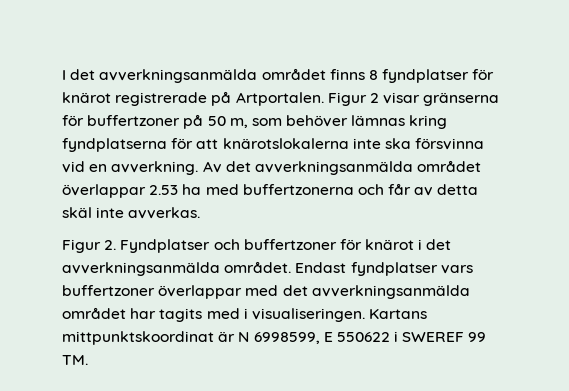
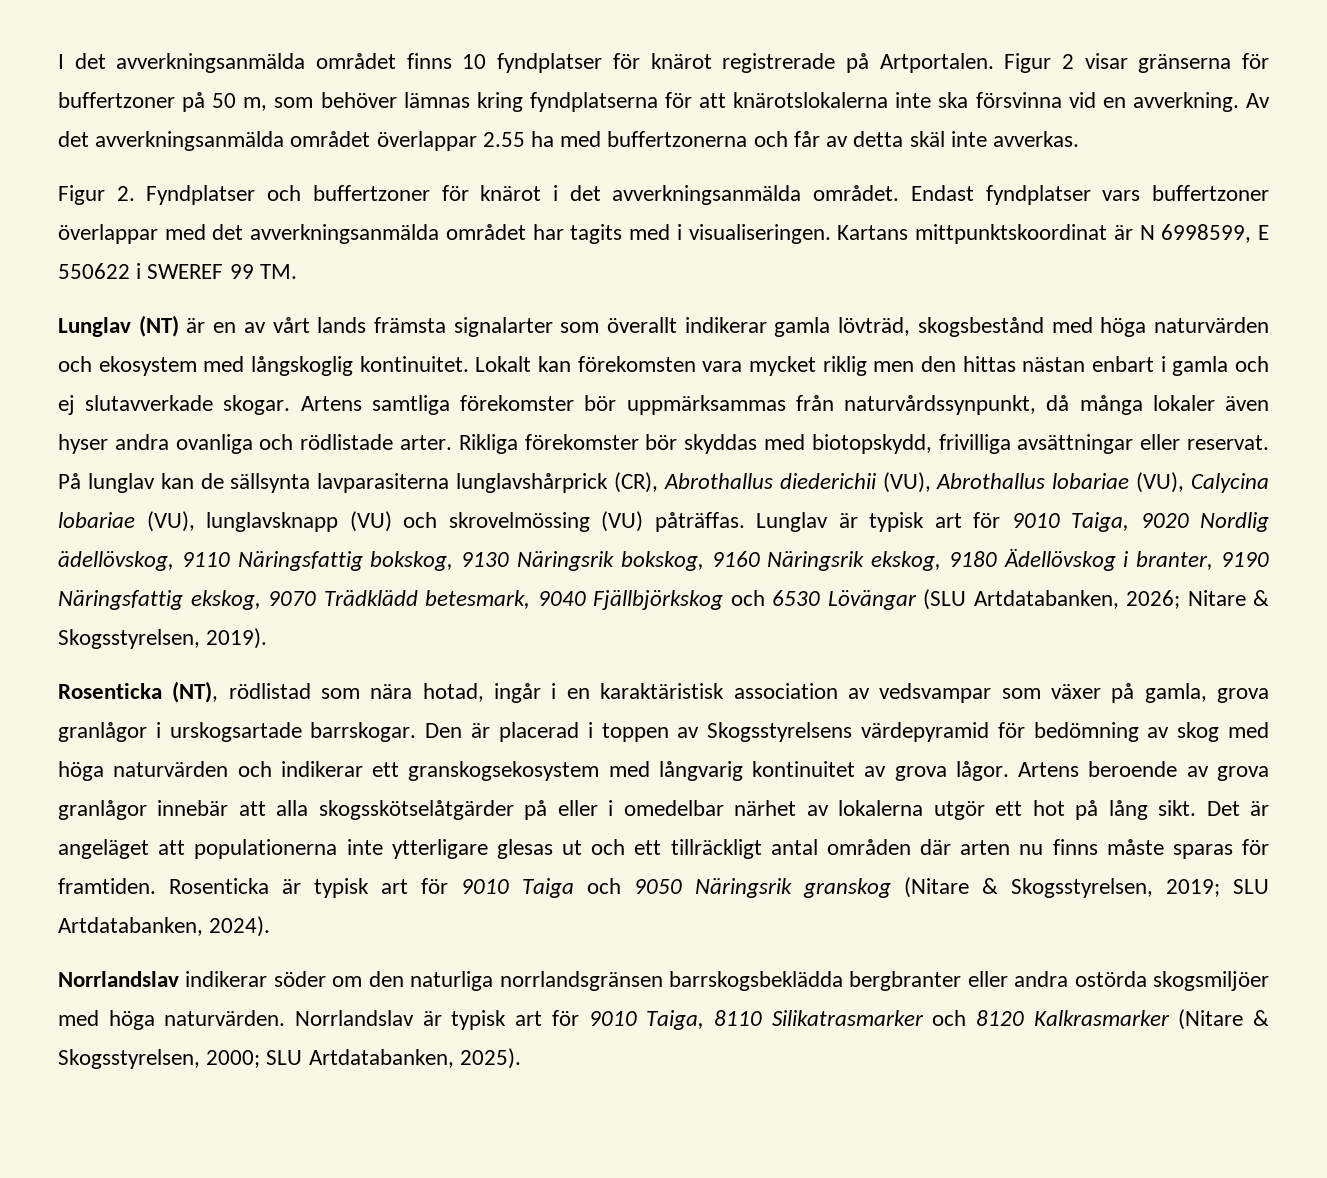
[368,70,378,80] 8 -> [462,54,487,69] 10
[149,185,179,195] 2.53 -> [482,132,525,147] 2.55
(88, 360) none -> [58,315,1270,337] [58,356,1269,376] [58,395,1270,415] [58,434,1269,454] [58,472,1270,493] [58,511,1269,532] [58,548,1269,571] [58,589,1269,610] [58,628,268,649] [58,681,1269,703] [58,722,1269,742] [58,761,1269,781] [58,800,1269,820] [58,839,1269,859] [58,877,1269,898] [58,916,271,937] [58,971,1269,991] [58,1009,1269,1030] [58,1048,521,1069] // Lunglav (NT) är en av vårt lands främsta signalarter som överallt indikerar gamla lövträd, skogsbestånd med höga naturvärden och ekosystem med långskoglig kontinuitet. Lokalt kan förekomsten vara mycket riklig men den hittas nästan enbart i gamla och ej slutavverkade skogar. Artens samtliga förekomster bör uppmärksammas från naturvårdssynpunkt, då många lokaler även hyser andra ovanliga och rödlistade arter. Rikliga förekomster bör skyddas med biotopskydd, frivilliga avsättningar eller reservat. På lunglav kan de sällsynta lavparasiterna lunglavshårprick (CR), Abrothallus diederichii (VU), Abrothallus lobariae (VU), Calycina lobariae (VU), lunglavsknapp (VU) och skrovelmössing (VU) påträffas. Lunglav är typisk art för 9010 Taiga, 9020 Nordlig ädellövskog, 9110 Näringsfattig bokskog, 9130 Näringsrik bokskog, 9160 Näringsrik ekskog, 9180 Ädellövskog i branter, 9190 Näringsfattig ekskog, 9070 Trädklädd betesmark, 9040 Fjällbjörkskog och 6530 Lövängar (SLU Artdatabanken, 2026; Nitare & Skogsstyrelsen, 2019). // Rosenticka (NT), rödlistad som nära hotad, ingår i en karaktäristisk association av vedsvampar som växer på gamla, grova granlågor i urskogsartade barrskogar. Den är placerad i toppen av Skogsstyrelsens värdepyramid för bedömning av skog med höga naturvärden och indikerar ett granskogsekosystem med långvarig kontinuitet av grova lågor. Artens beroende av grova granlågor innebär att alla skogsskötselåtgärder på eller i omedelbar närhet av lokalerna utgör ett hot på lång sikt. Det är angeläget att populationerna inte ytterligare glesas ut och ett tillräckligt antal områden där arten nu finns måste sparas för framtiden. Rosenticka är typisk art för 9010 Taiga och 9050 Näringsrik granskog (Nitare & Skogsstyrelsen, 2019; SLU Artdatabanken, 2024). // Norrlandslav indikerar söder om den naturliga norrlandsgränsen barrskogsbeklädda bergbranter eller andra ostörda skogsmiljöer med höga naturvärden. Norrlandslav är typisk art för 9010 Taiga, 8110 Silikatrasmarker och 8120 Kalkrasmarker (Nitare & Skogsstyrelsen, 2000; SLU Artdatabanken, 2025).

